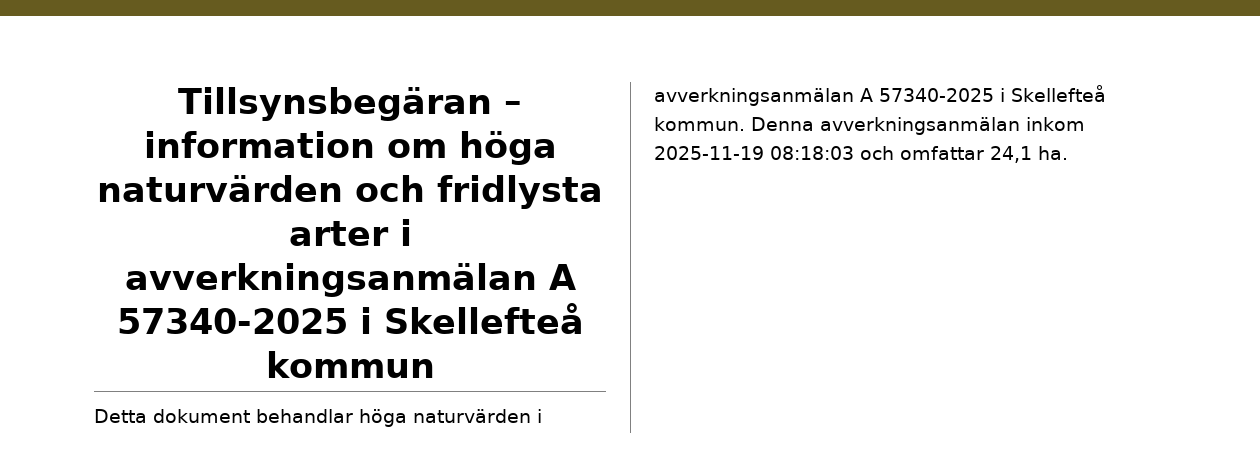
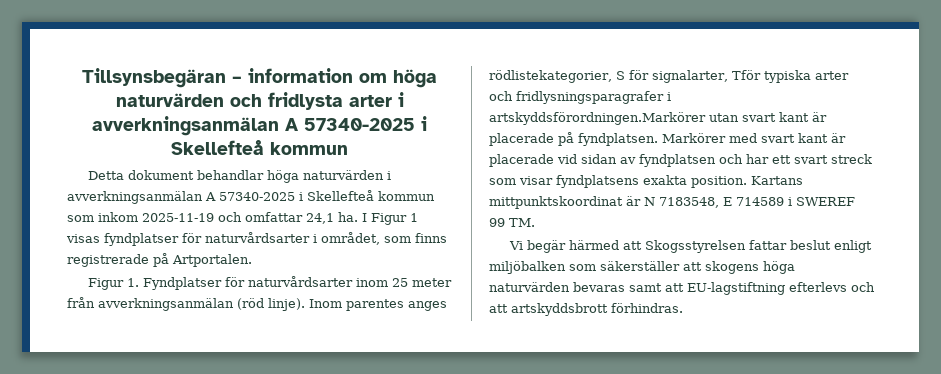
[654,117,1020,135] kommun. Denna avverkningsanmälan -> [378,191,435,201] [67,215,94,222] kommun som
[770,146,854,160] 08:18:03 -> (214, 217) none
(1068, 153) none -> [362,213,418,225] [66,232,447,246] [67,253,252,267] [87,276,452,290] [67,297,447,311] [489,70,849,83] [489,91,671,104] [489,112,827,125] [489,132,846,146] [489,154,872,167] [489,175,803,188] [489,196,855,209] [489,218,535,227] [508,240,872,253] [489,261,795,274] [489,282,875,295] [489,303,683,316] I Figur 1 visas fyndplatser för naturvårdsarter i området, som finns registrerade på Artportalen. // Figur 1. Fyndplatser för naturvårdsarter inom 25 meter från avverkningsanmälan (röd linje). Inom parentes anges rödlistekategorier, S för signalarter, Tför typiska arter och fridlysningsparagrafer i artskyddsförordningen.Markörer utan svart kant är placerade på fyndplatsen. Markörer med svart kant är placerade vid sidan av fyndplatsen och har ett svart streck som visar fyndplatsens exakta position. Kartans mittpunktskoordinat är N 7183548, E 714589 i SWEREF 99 TM. // Vi begär härmed att Skogsstyrelsen fattar beslut enligt miljöbalken som säkerställer att skogens höga naturvärden bevaras samt att EU-lagstiftning efterlevs och att artskyddsbrott förhindras.

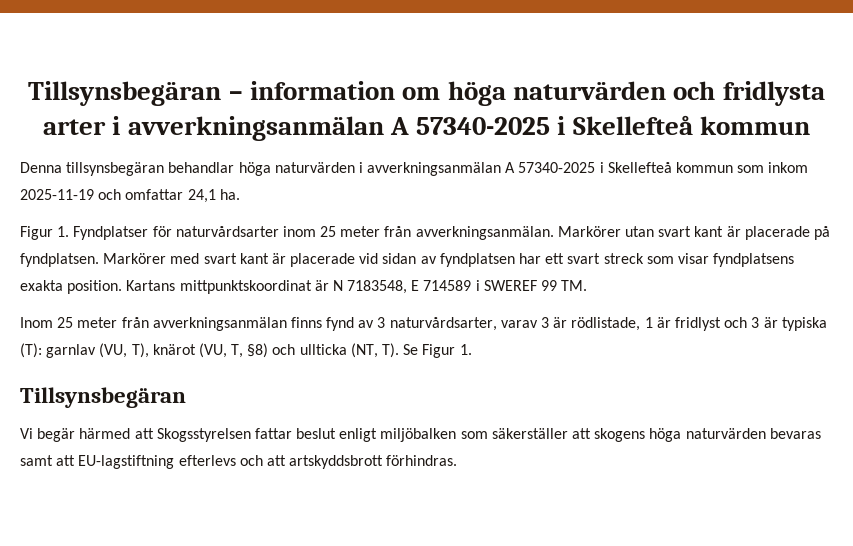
[87,170,194,180] Detta dokument -> [20,162,165,176] Denna tillsynsbegäran
[362,213,418,225] [66,232,447,246] [67,253,252,267] I Figur 1 visas fyndplatser för naturvårdsarter i området, som finns registrerade på Artportalen. -> (240, 194) none
[98,298,447,311] [489,70,849,83] [489,91,671,104] [489,112,706,125] avverkningsanmälan (röd linje). Inom parentes anges rödlistekategorier, S för signalarter, Tför typiska arter och fridlysningsparagrafer i artskyddsförordningen.Markörer -> [415,226,621,240] avverkningsanmälan. Markörer
[719,154,743,164] och -> (515, 260) none
(535, 222) none -> [20,317,827,331] [20,343,472,358] [20,387,186,408] // Inom 25 meter från avverkningsanmälan finns fynd av 3 naturvårdsarter, varav 3 är rödlistade, 1 är fridlyst och 3 är typiska (T): garnlav (VU, T), knärot (VU, T, §8) och ullticka (NT, T). Se Figur 1. // Tillsynsbegäran

